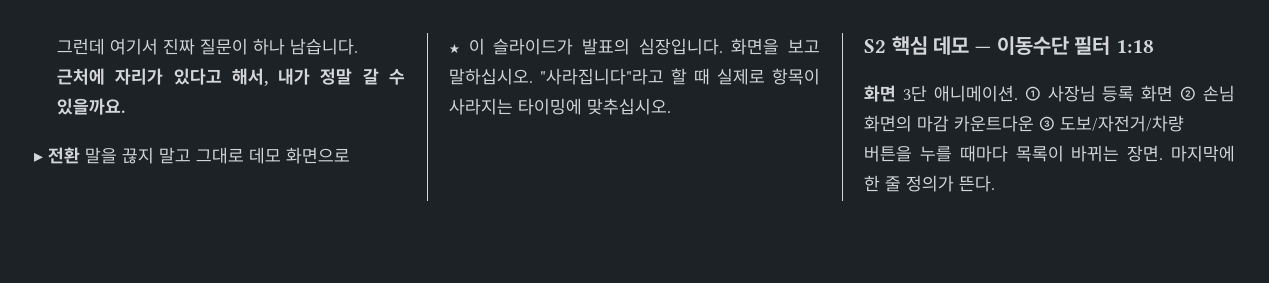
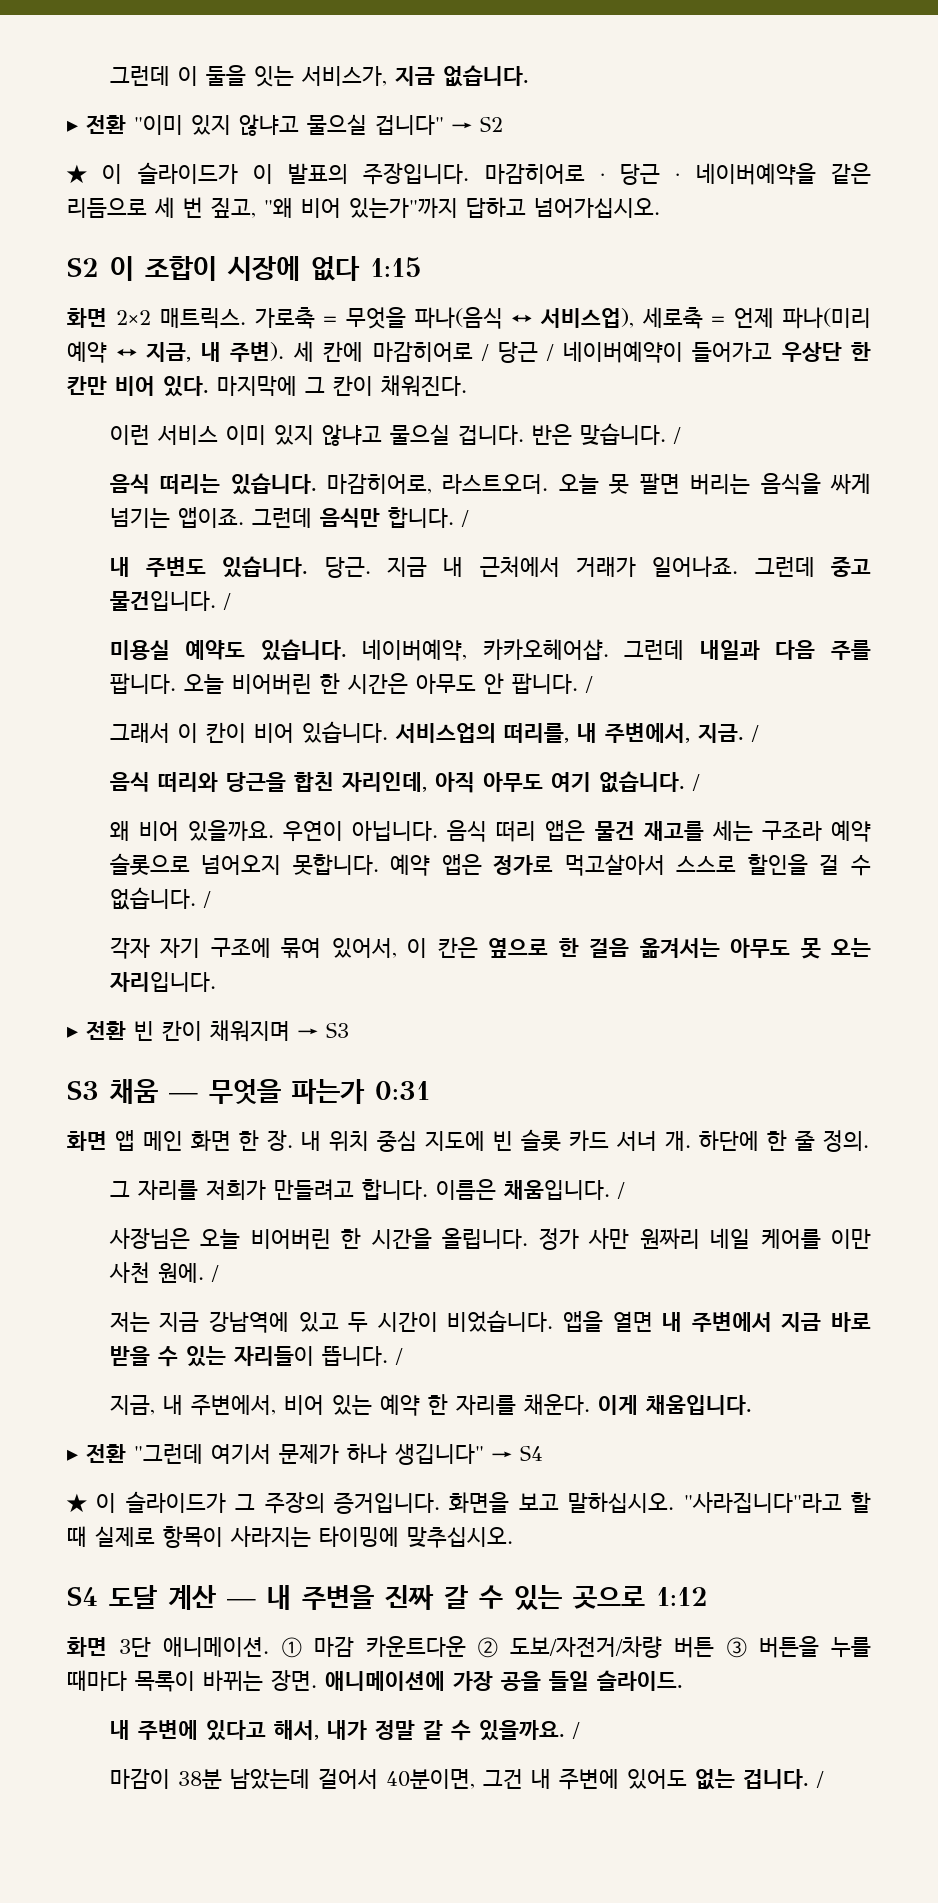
[57,38,359,55] [57,68,406,86] [57,98,126,115] [34,147,350,164] [449,38,723,55] 그런데 여기서 진짜 질문이 하나 남습니다. 근처에 자리가 있다고 해서, 내가 정말 갈 수 있을까요. // ▸ 전환 말을 끊지 말고 그대로 데모 화면으로 // ★ 이 슬라이드가 발표의 심장입니다. -> [109,65,529,87] [67,114,503,136] [66,162,871,185] [67,197,660,218] [67,256,421,281] [67,307,872,329] [67,341,871,363] [67,375,467,397] [109,423,681,446] [109,473,871,495] [109,507,469,528] [109,556,871,578] [109,591,231,611] [109,639,872,661] [109,673,593,695] [109,721,759,743] [109,771,700,793] [109,820,872,842] [109,853,871,876] [109,887,211,910] [109,937,872,959] [108,972,216,992] [67,1020,349,1042] [67,1079,430,1104] [67,1129,869,1152] [109,1179,625,1200] [108,1228,872,1250] [108,1262,219,1283] [109,1310,872,1333] [109,1346,403,1367] [109,1394,752,1416] [67,1443,543,1465] [66,1491,440,1514] 그런데 이 둘을 잇는 서비스가, 지금 없습니다. // ▸ 전환 "이미 있지 않냐고 물으실 겁니다" → S2 // ★ 이 슬라이드가 이 발표의 주장입니다. 마감히어로 · 당근 · 네이버예약을 같은 리듬으로 세 번 짚고, "왜 비어 있는가"까지 답하고 넘어가십시오. // S2 이 조합이 시장에 없다 1:15 // 화면 2×2 매트릭스. 가로축 = 무엇을 파나(음식 ↔ 서비스업), 세로축 = 언제 파나(미리 예약 ↔ 지금, 내 주변). 세 칸에 마감히어로 / 당근 / 네이버예약이 들어가고 우상단 한 칸만 비어 있다. 마지막에 그 칸이 채워진다. // 이런 서비스 이미 있지 않냐고 물으실 겁니다. 반은 맞습니다. / // 음식 떠리는 있습니다. 마감히어로, 라스트오더. 오늘 못 팔면 버리는 음식을 싸게 넘기는 앱이죠. 그런데 음식만 합니다. / // 내 주변도 있습니다. 당근. 지금 내 근처에서 거래가 일어나죠. 그런데 중고 물건입니다. / // 미용실 예약도 있습니다. 네이버예약, 카카오헤어샵. 그런데 내일과 다음 주를 팝니다. 오늘 비어버린 한 시간은 아무도 안 팝니다. / // 그래서 이 칸이 비어 있습니다. 서비스업의 떠리를, 내 주변에서, 지금. / // 음식 떠리와 당근을 합친 자리인데, 아직 아무도 여기 없습니다. / // 왜 비어 있을까요. 우연이 아닙니다. 음식 떠리 앱은 물건 재고를 세는 구조라 예약 슬롯으로 넘어오지 못합니다. 예약 앱은 정가로 먹고살아서 스스로 할인을 걸 수 없습니다. / // 각자 자기 구조에 묶여 있어서, 이 칸은 옆으로 한 걸음 옮겨서는 아무도 못 오는 자리입니다. // ▸ 전환 빈 칸이 채워지며 → S3 // S3 채움 — 무엇을 파는가 0:31 // 화면 앱 메인 화면 한 장. 내 위치 중심 지도에 빈 슬롯 카드 서너 개. 하단에 한 줄 정의. // 그 자리를 저희가 만들려고 합니다. 이름은 채움입니다. / // 사장님은 오늘 비어버린 한 시간을 올립니다. 정가 사만 원짜리 네일 케어를 이만 사천 원에. / // 저는 지금 강남역에 있고 두 시간이 비었습니다. 앱을 열면 내 주변에서 지금 바로 받을 수 있는 자리들이 뜹니다. / // 지금, 내 주변에서, 비어 있는 예약 한 자리를 채운다. 이게 채움입니다. // ▸ 전환 "그런데 여기서 문제가 하나 생깁니다" → S4 // ★ 이 슬라이드가 그 주장의 증거입니다.
[864,36,1155,55] [864,85,1235,102] [864,115,1184,132] S2 핵심 데모 — 이동수단 필터 1:18 // 화면 3단 애니메이션. ① 사장님 등록 화면 ② 손님 화면의 마감 카운트다운 ③ 도보/자전거/차량 -> [67,1585,708,1611] [67,1636,747,1658] S4 도달 계산 — 내 주변을 진짜 갈 수 있는 곳으로 1:12 // 화면 3단 애니메이션. ① 마감 카운트다운 ② 도보/자전거/차량 버튼 ③
[1171,145,1235,162] [864,175,995,192] 마지막에 한 줄 정의가 뜬다. -> [325,1670,683,1691] [109,1720,580,1741] [109,1768,824,1790] 애니메이션에 가장 공을 들일 슬라이드. // 내 주변에 있다고 해서, 내가 정말 갈 수 있을까요. / // 마감이 38분 남았는데 걸어서 40분이면, 그건 내 주변에 있어도 없는 겁니다. /

